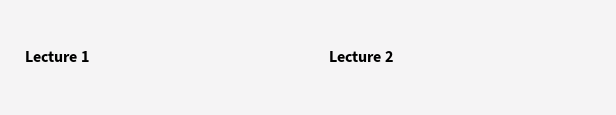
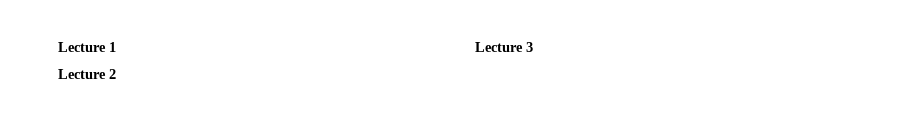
(394, 56) none -> [475,42,533,52] // Lecture 3

